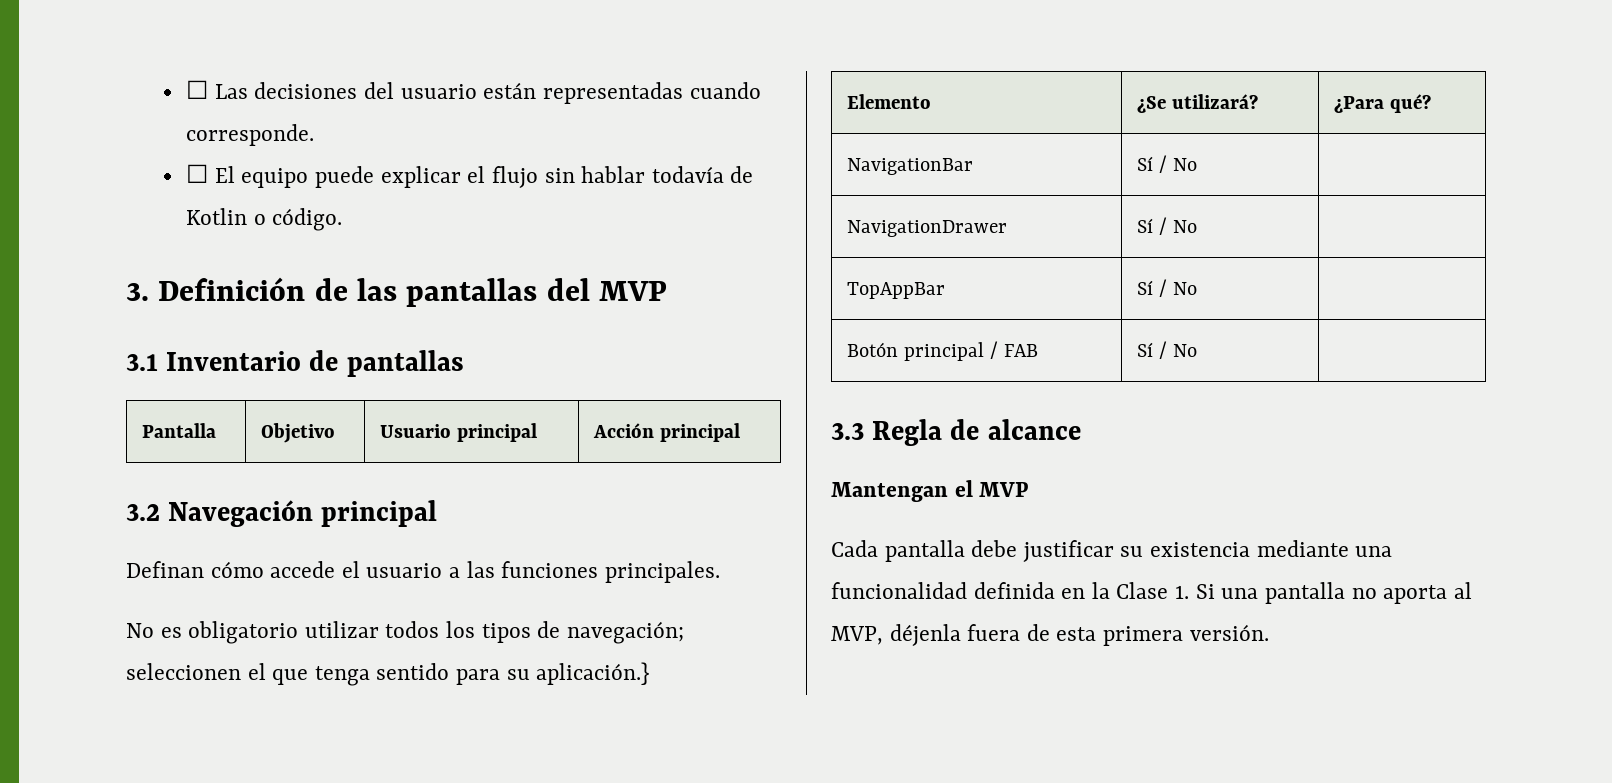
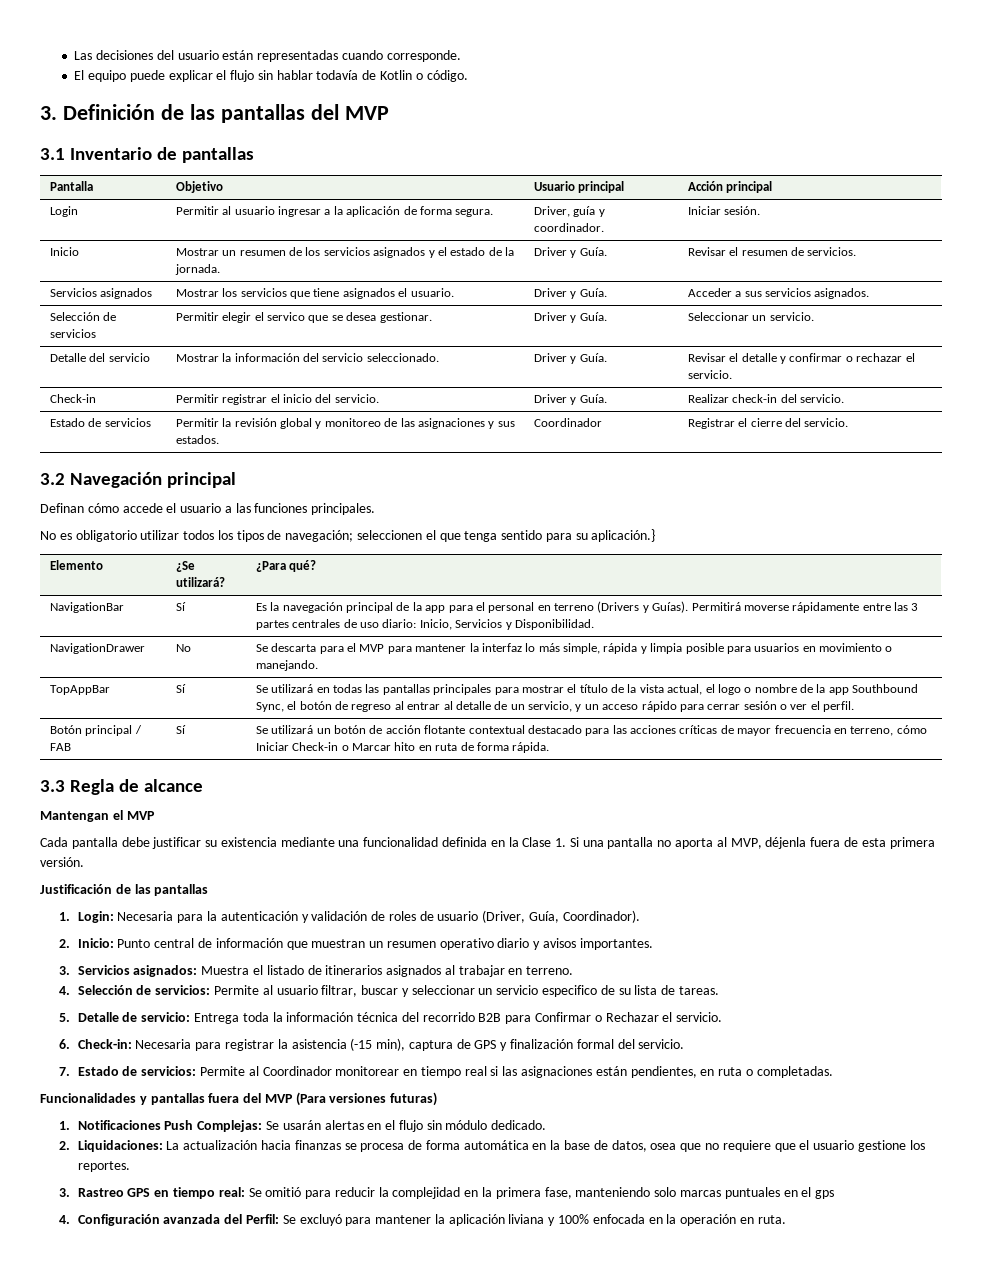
[186,80,209,99] ☐ -> (74, 55) none
[186,164,209,183] ☐ -> (461, 56) none
(740, 432) none -> [49,206,78,217] [175,206,494,217] [533,206,605,217] [533,223,604,232] [687,206,761,215] [49,247,79,256] [175,247,515,258] [174,264,220,275] [533,247,607,258] [687,247,857,256] [49,288,153,299] [175,288,454,299] [533,288,607,299] [687,288,870,299] [49,312,117,321] [49,329,96,338] [175,312,432,323] [533,312,607,323] [687,312,814,321] [49,353,150,362] [175,353,439,362] [533,353,607,364] [687,353,915,364] [687,370,732,379] [49,394,96,403] [175,394,379,405] [533,394,607,405] [687,394,845,403] [49,418,151,427] [175,418,515,429] [175,435,219,444] [533,418,602,427] [687,418,849,429] // Login | Permitir al usuario ingresar a la aplicación de forma segura. | Driver, guía y coordinador. | Iniciar sesión. // Inicio | Mostrar un resumen de los servicios asignados y el estado de la jornada. | Driver y Guía. | Revisar el resumen de servicios. // Servicios asignados | Mostrar los servicios que tiene asignados el usuario. | Driver y Guía. | Acceder a sus servicios asignados. // Selección de servicios | Permitir elegir el servico que se desea gestionar. | Driver y Guía. | Seleccionar un servicio. // Detalle del servicio | Mostrar la información del servicio seleccionado. | Driver y Guía. | Revisar el detalle y confirmar o rechazar el servicio. // Check-in | Permitir registrar el inicio del servicio. | Driver y Guía. | Realizar check-in del servicio. // Estado de servicios | Permitir la revisión global y monitoreo de las asignaciones y sus estados. | Coordinador | Registrar el cierre del servicio.
[1158,155,1197,173] / No | -> [255,601,919,613] [255,619,594,630] | Es la navegación principal de la app para el personal en terreno (Drivers y Guías). Permitirá moverse rápidamente entre las 3 partes centrales de uso diario: Inicio, Servicios y Disponibilidad.
[1136,217,1197,235] [846,282,945,299] [1136,279,1197,297] Sí / No | // TopAppBar | Sí / No | -> [175,644,191,652] [255,643,893,654] [255,660,318,671] [49,685,110,695] [175,684,186,693] [255,684,919,695] [255,701,855,712] No | Se descarta para el MVP para mantener la interfaz lo más simple, rápida y limpia posible para usuarios en movimiento o manejando. // TopAppBar | Sí | Se utilizará en todas las pantallas principales para mostrar el título de la vista actual, el logo o nombre de la app Southbound Sync, el botón de regreso al entrar al detalle de un servicio, y un acceso rápido para cerrar sesión o ver el perfil.
[1158,341,1197,359] / No | -> [255,725,927,736] [255,742,550,753] | Se utilizará un botón de acción flotante contextual destacado para las acciones críticas de mayor frecuencia en terreno, cómo Iniciar Check-in o Marcar hito en ruta de forma rápida.
(1269, 632) none -> [40,884,209,896] [58,910,640,923] [58,938,653,950] [58,965,574,977] [58,985,719,997] [58,1012,723,1024] [58,1038,685,1051] [58,1066,833,1078] [40,1092,438,1106] [58,1120,547,1132] [58,1140,925,1152] [77,1161,130,1172] [58,1187,835,1199] [58,1214,786,1226] // Justificación de las pantallas // 1. Login: Necesaria para la autenticación y validación de roles de usuario (Driver, Guía, Coordinador). // 2. Inicio: Punto central de información que muestran un resumen operativo diario y avisos importantes. // 3. Servicios asignados: Muestra el listado de itinerarios asignados al trabajar en terreno. // 4. Selección de servicios: Permite al usuario filtrar, buscar y seleccionar un servicio especifico de su lista de tareas. // 5. Detalle de servicio: Entrega toda la información técnica del recorrido B2B para Confirmar o Rechazar el servicio. // 6. Check-in: Necesaria para registrar la asistencia (-15 min), captura de GPS y finalización formal del servicio. // 7. Estado de servicios: Permite al Coordinador monitorear en tiempo real si las asignaciones están pendientes, en ruta o completadas. // Funcionalidades y pantallas fuera del MVP (Para versiones futuras) // 1. Notificaciones Push Complejas: Se usarán alertas en el flujo sin módulo dedicado. // 2. Liquidaciones: La actualización hacia finanzas se procesa de forma automática en la base de datos, osea que no requiere que el usuario gestione los reportes. // 3. Rastreo GPS en tiempo real: Se omitió para reducir la complejidad en la primera fase, manteniendo solo marcas puntuales en el gps // 4. Configuración avanzada del Perfil: Se excluyó para mantener la aplicación liviana y 100% enfocada en la operación en ruta.

